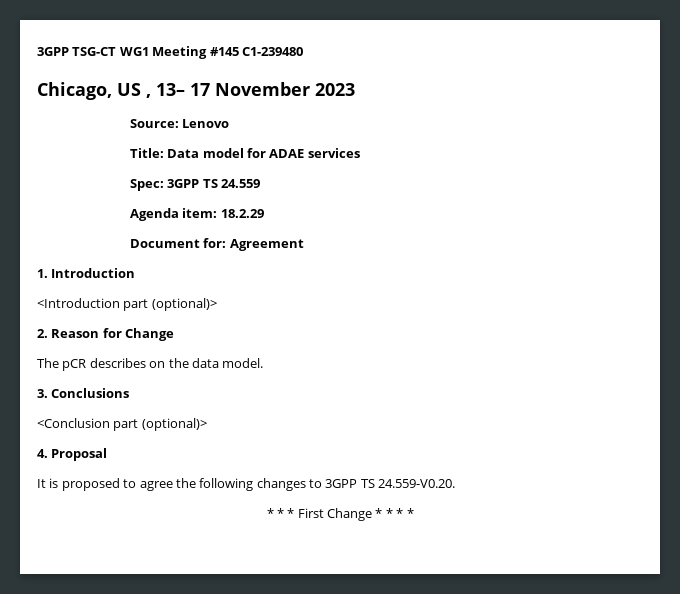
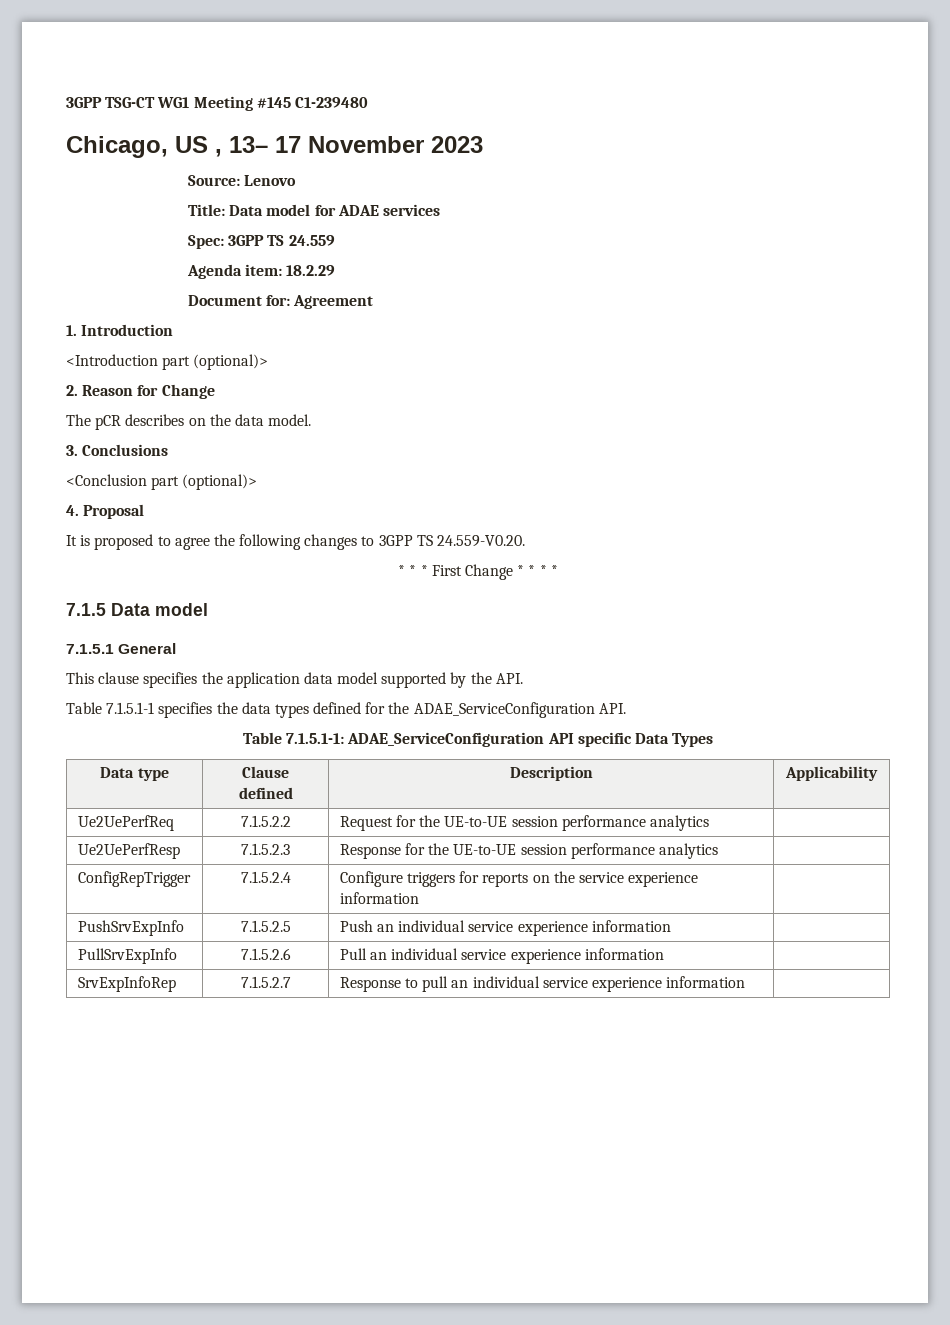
(414, 513) none -> [66,603,208,616] [66,643,177,654] [66,672,523,688] [66,702,626,718] [242,732,714,747] [100,767,169,781] [242,766,289,778] [238,787,293,799] [509,766,593,781] [785,766,878,781] [77,815,174,831] [240,815,291,827] [339,815,709,831] [77,843,180,859] [241,843,290,855] [339,843,718,859] [77,871,191,887] [240,871,291,883] [339,871,699,887] [339,892,419,904] [77,920,184,936] [240,920,291,932] [339,920,671,936] [77,948,177,964] [240,948,291,960] [339,948,664,964] [77,976,176,992] [240,976,291,988] [339,976,746,992] // 7.1.5 Data model // 7.1.5.1 General // This clause specifies the application data model supported by the API. // Table 7.1.5.1-1 specifies the data types defined for the ADAE_ServiceConfiguration API. // Table 7.1.5.1-1: ADAE_ServiceConfiguration API specific Data Types // Data type | Clause defined | Description | Applicability // Ue2UePerfReq | 7.1.5.2.2 | Request for the UE-to-UE session performance analytics | // Ue2UePerfResp | 7.1.5.2.3 | Response for the UE-to-UE session performance analytics | // ConfigRepTrigger | 7.1.5.2.4 | Configure triggers for reports on the service experience information | // PushSrvExpInfo | 7.1.5.2.5 | Push an individual service experience information | // PullSrvExpInfo | 7.1.5.2.6 | Pull an individual service experience information | // SrvExpInfoRep | 7.1.5.2.7 | Response to pull an individual service experience information |

